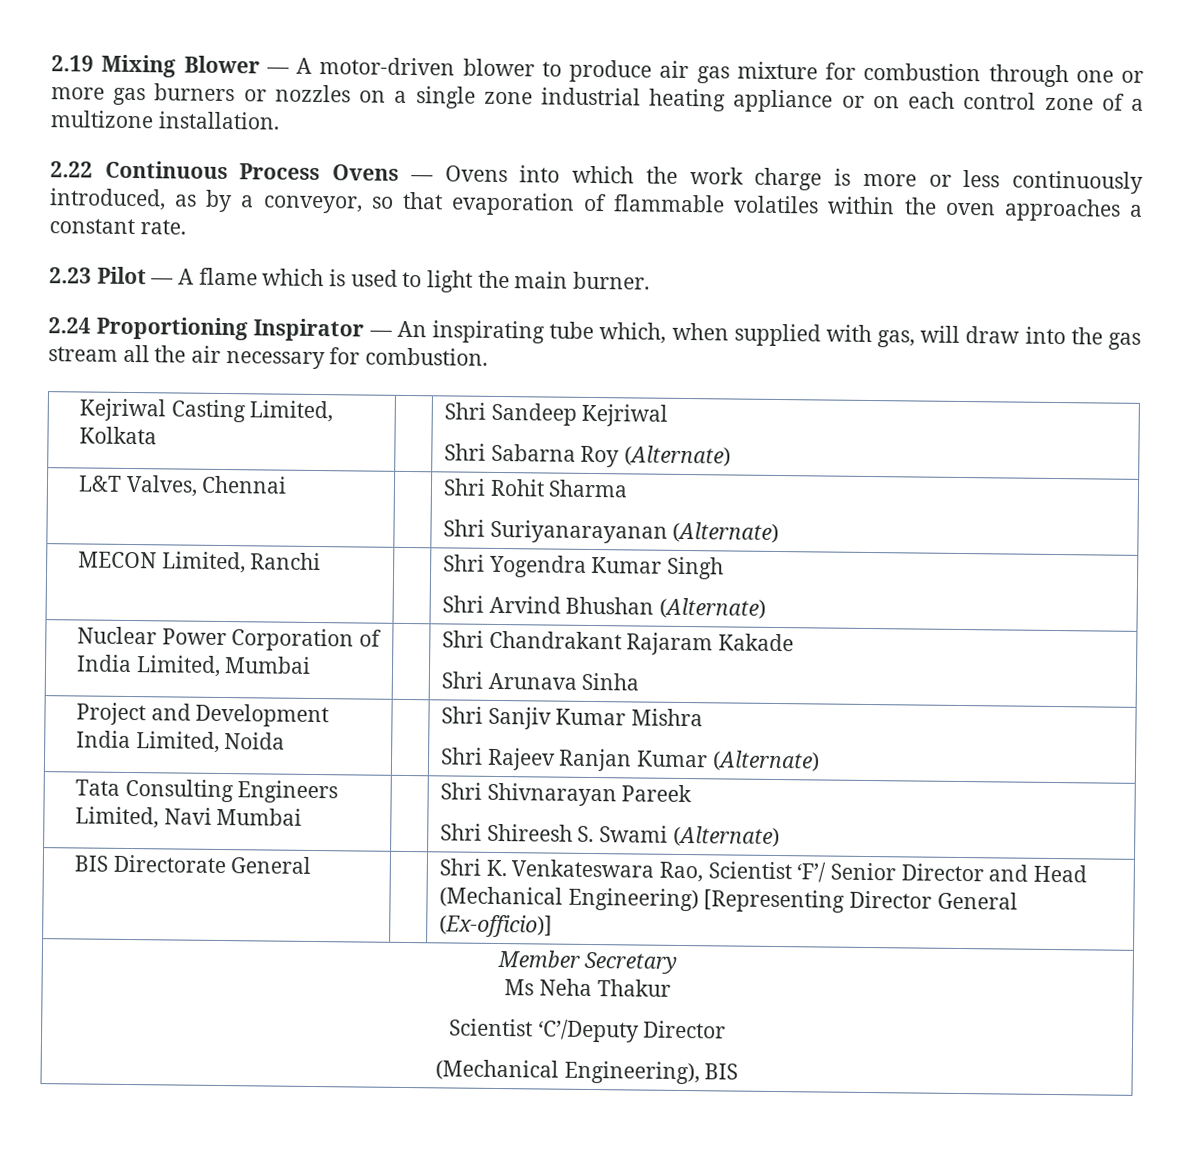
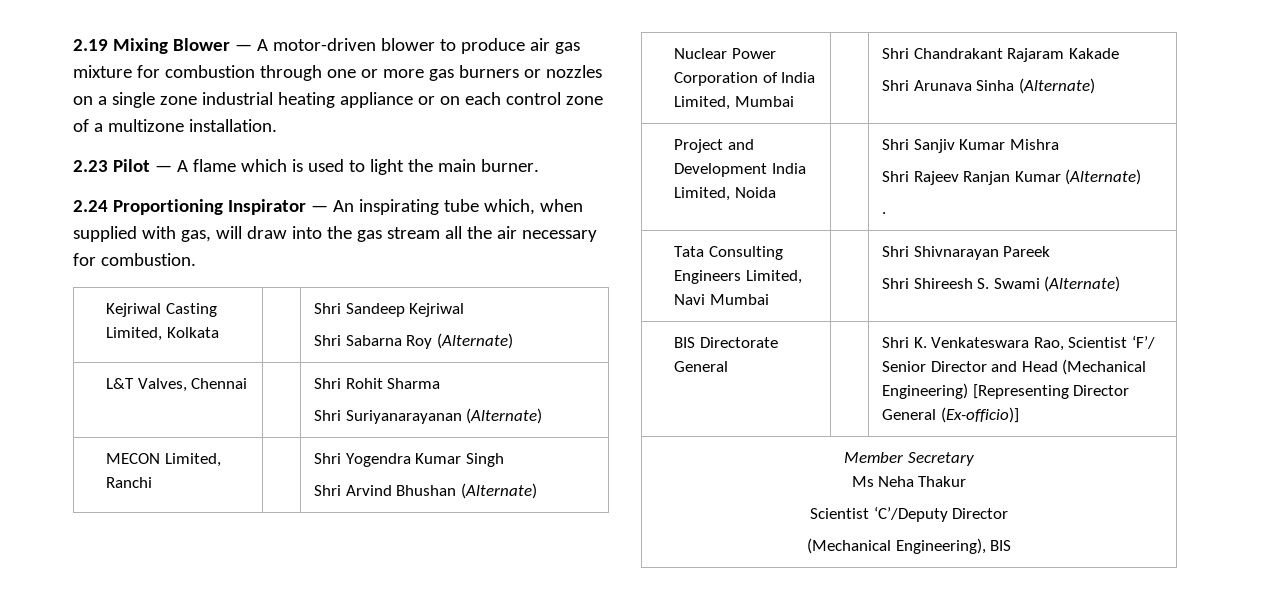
[50,160,1144,194] [49,188,1143,222] [49,218,186,235] // 2.22 Continuous Process Ovens — Ovens into which the work charge is more or less continuously introduced, as by a conveyor, so that evaporation of flammable volatiles within the oven approaches a constant rate. -> (277, 125) none
(640, 681) none -> [1018,78,1095,94] (Alternate)
(820, 761) none -> [882,212,887,214] // .

